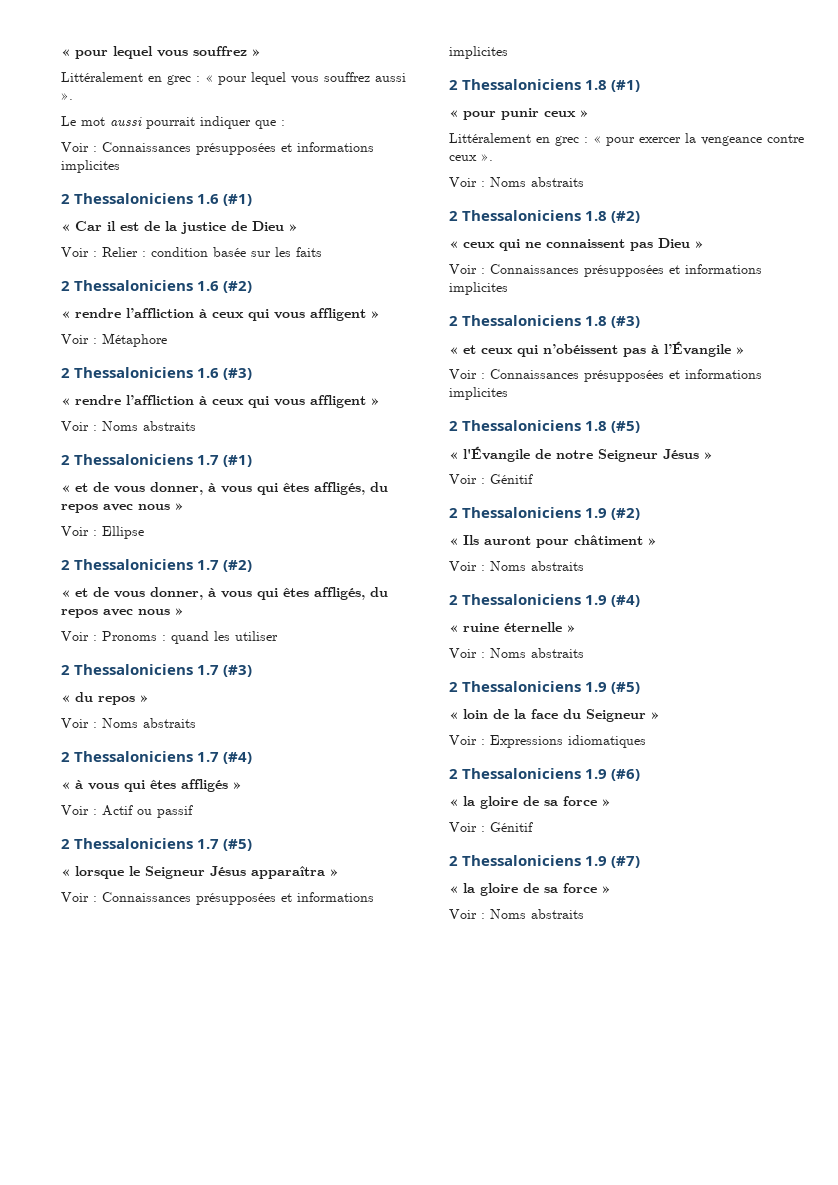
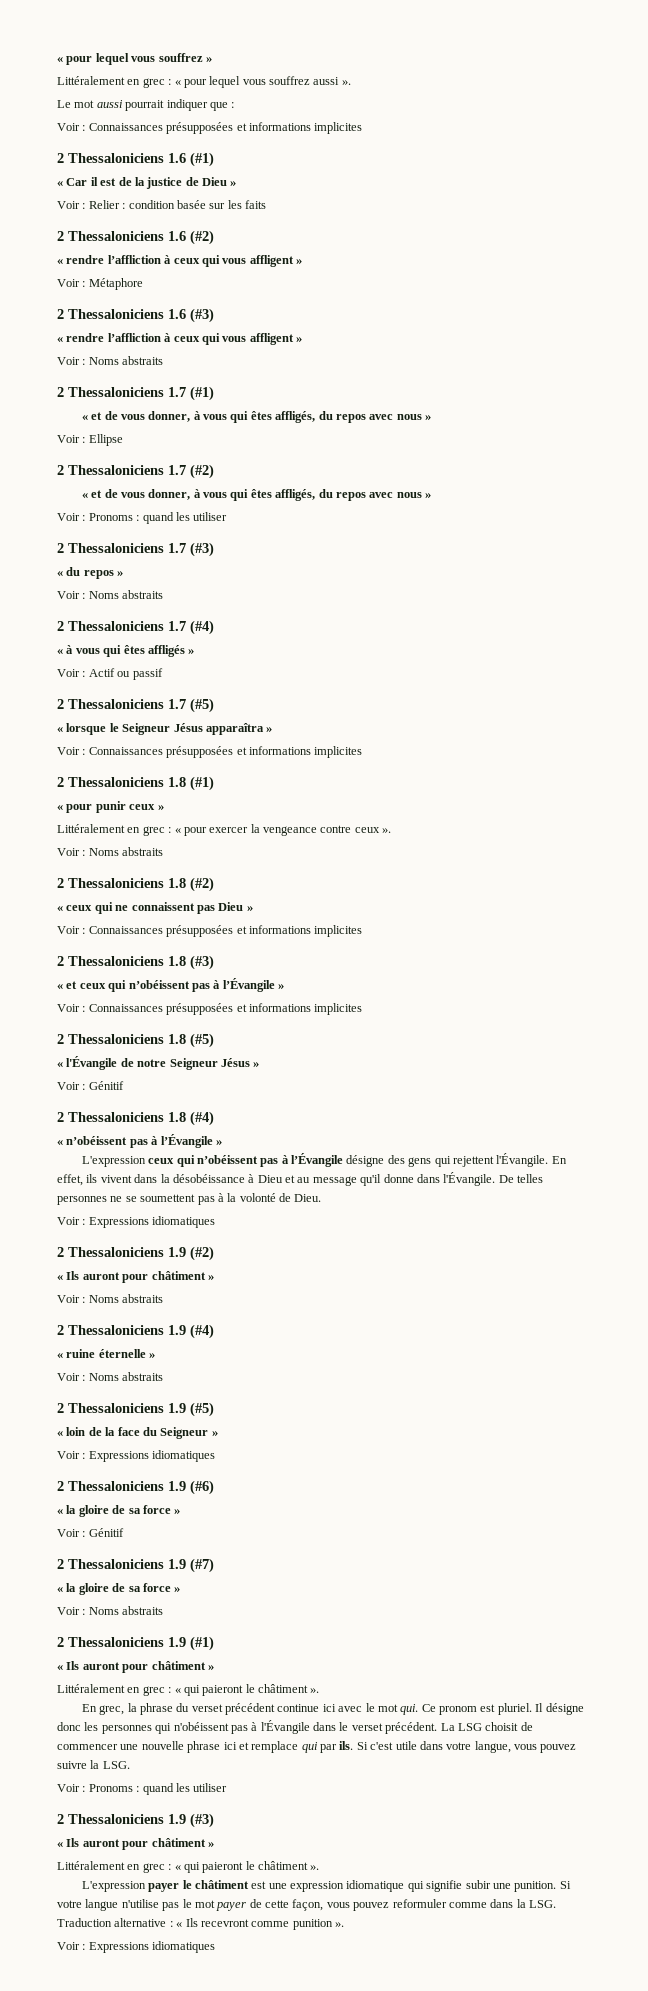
(533, 479) none -> [57,1111,214,1126] [57,1134,222,1148] [81,1153,567,1167] [57,1172,543,1186] [57,1193,322,1205] [57,1216,216,1228] // 2 Thessaloniciens 1.8 (#4) // « n’obéissent pas à l’Évangile » // L'expression ceux qui n’obéissent pas à l’Évangile désigne des gens qui rejettent l'Évangile. En effet, ils vivent dans la désobéissance à Dieu et au message qu'il donne dans l'Évangile. De telles personnes ne se soumettent pas à la volonté de Dieu. // Voir : Expressions idiomatiques
(584, 914) none -> [57,1636,214,1651] [57,1661,214,1673] [57,1684,320,1696] [81,1703,584,1715] [57,1720,533,1734] [57,1741,577,1753] [57,1760,130,1769] [57,1783,228,1795] [57,1813,214,1828] [57,1838,214,1850] [57,1861,320,1873] [81,1880,571,1892] [57,1899,556,1911] [57,1918,344,1930] [57,1941,216,1953] // 2 Thessaloniciens 1.9 (#1) // « Ils auront pour châtiment » // Littéralement en grec : « qui paieront le châtiment ». // En grec, la phrase du verset précédent continue ici avec le mot qui. Ce pronom est pluriel. Il désigne donc les personnes qui n'obéissent pas à l'Évangile dans le verset précédent. La LSG choisit de commencer une nouvelle phrase ici et remplace qui par ils. Si c'est utile dans votre langue, vous pouvez suivre la LSG. // Voir : Pronoms : quand les utiliser // 2 Thessaloniciens 1.9 (#3) // « Ils auront pour châtiment » // Littéralement en grec : « qui paieront le châtiment ». // L'expression payer le châtiment est une expression idiomatique qui signifie subir une punition. Si votre langue n'utilise pas le mot payer de cette façon, vous pouvez reformuler comme dans la LSG. Traduction alternative : « Ils recevront comme punition ». // Voir : Expressions idiomatiques

